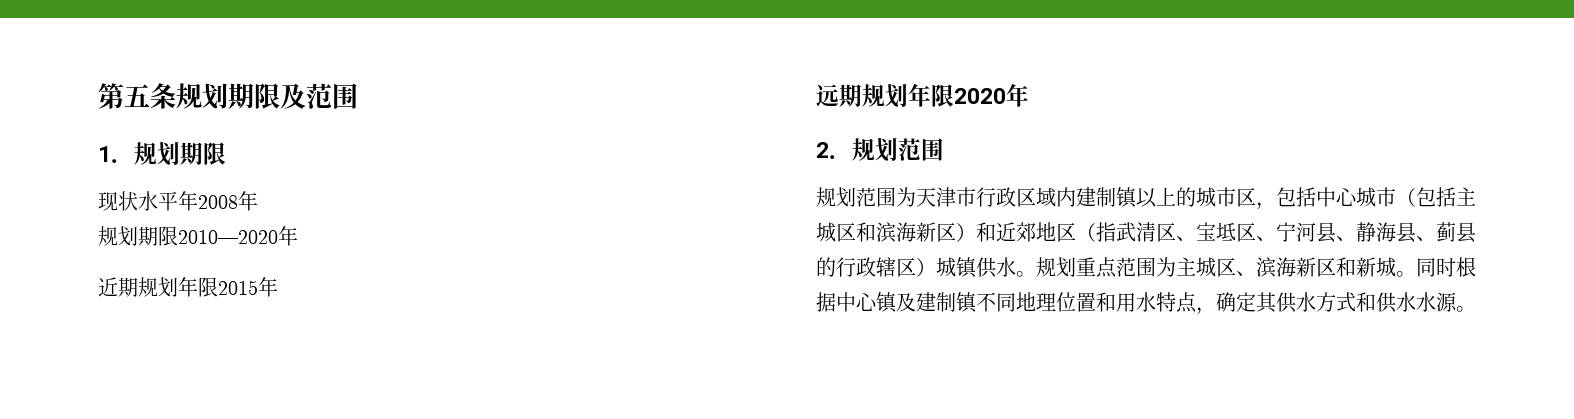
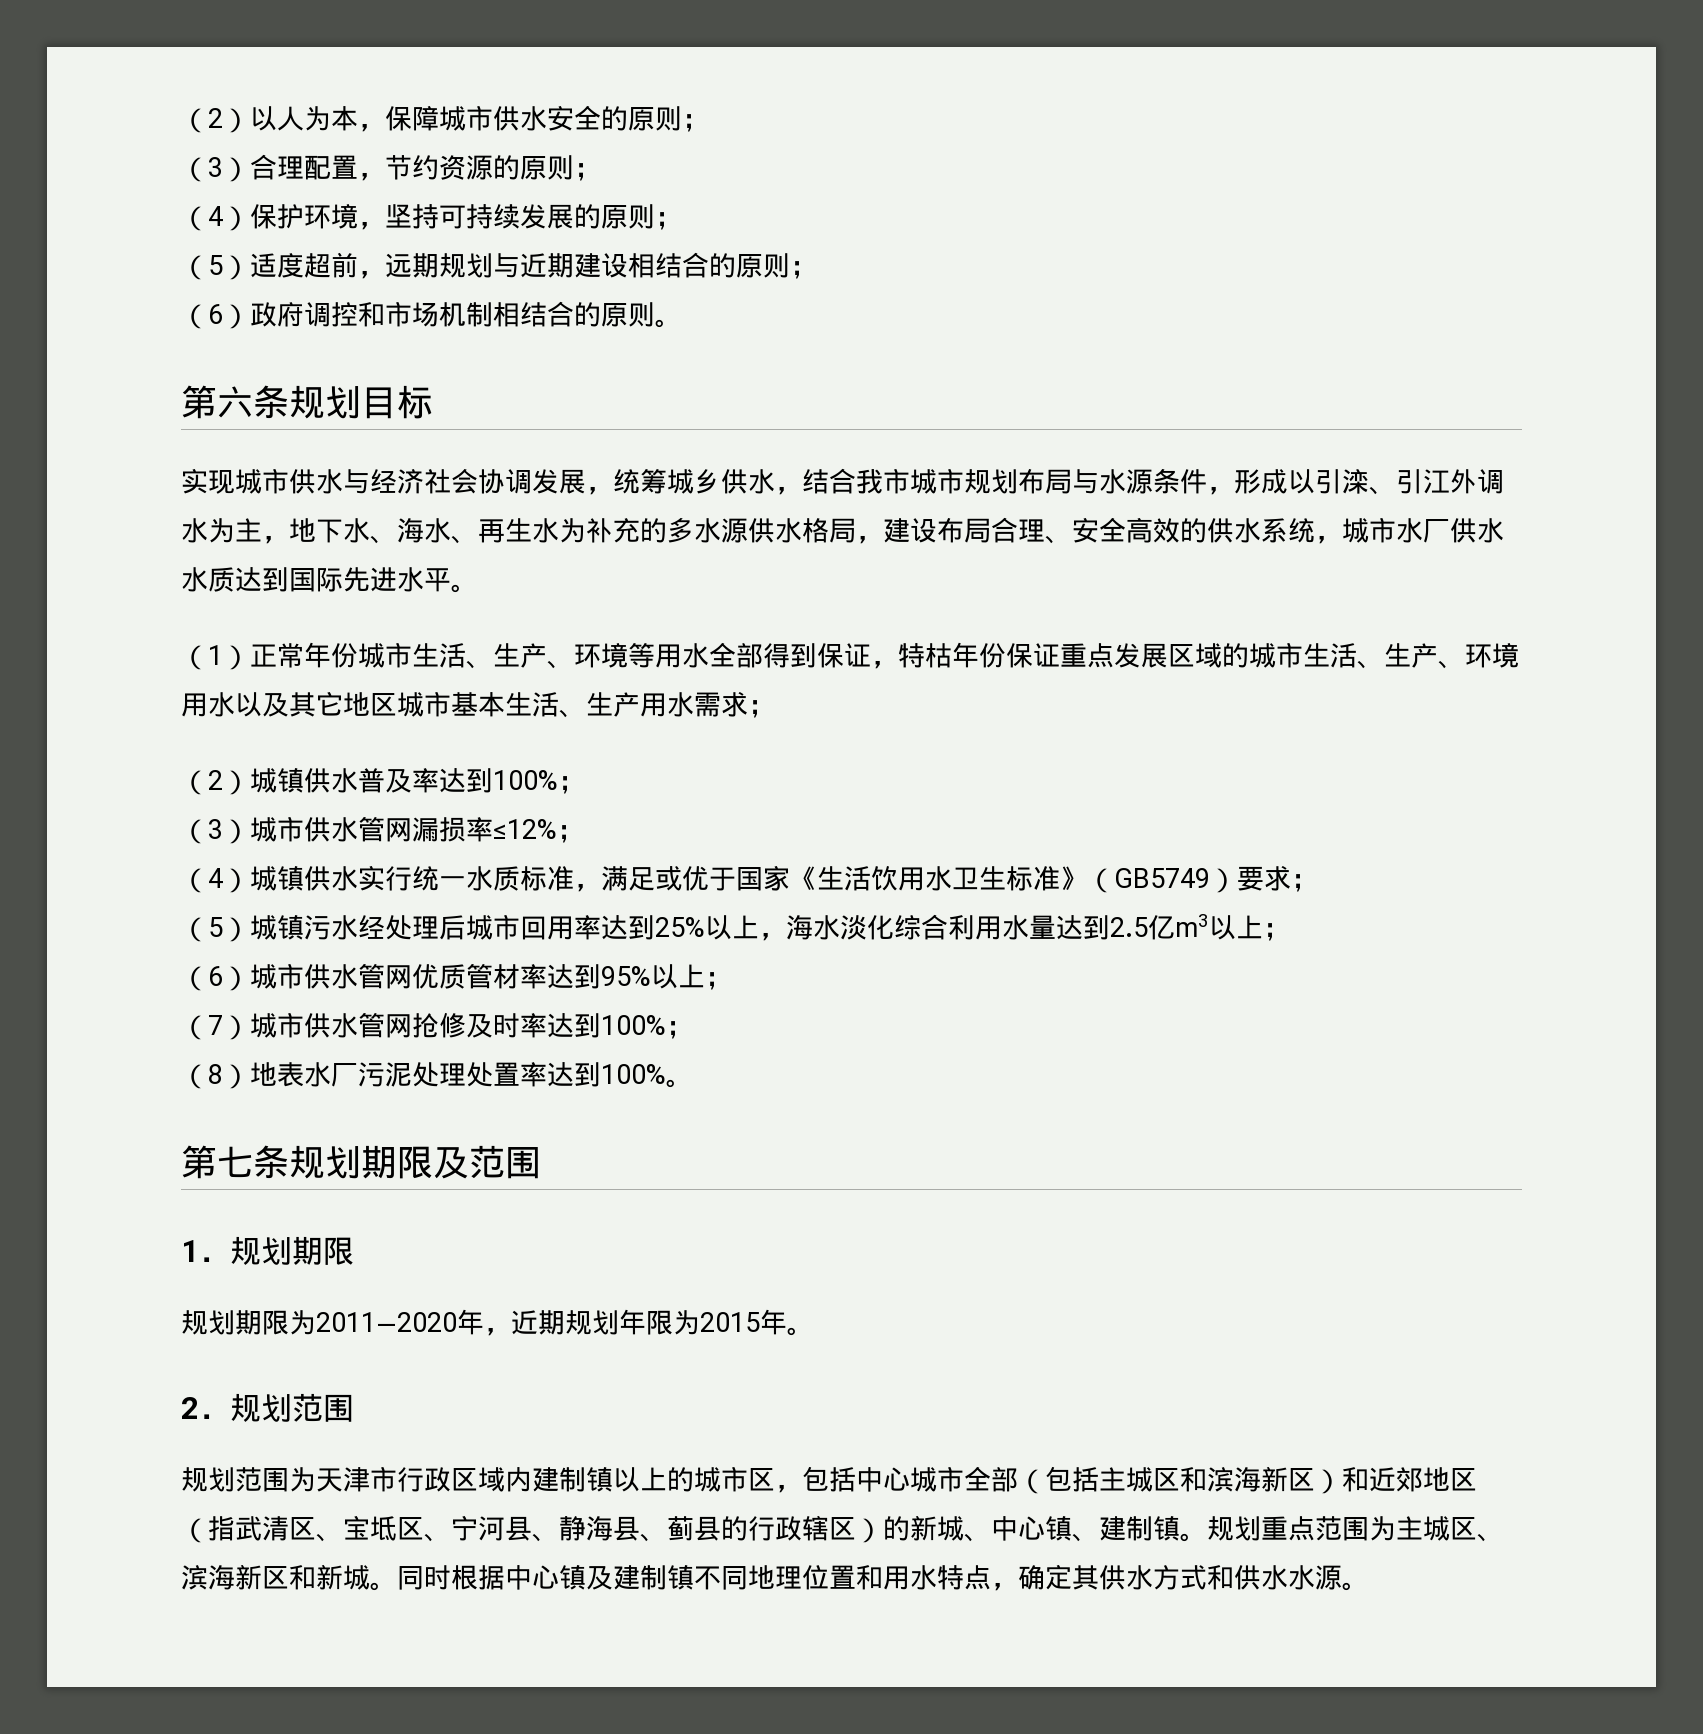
[98,83,150,109] 第五 -> [181,105,709,133] [181,154,601,182] [181,203,682,231] [181,252,817,280] [181,301,682,329] [181,385,433,419] [181,468,1504,495] [181,517,1504,544] [181,567,478,593] [181,642,1519,670] [181,691,775,718] [181,768,585,795] [181,816,584,844] [181,865,1318,893] [181,914,1290,942] [181,963,732,991] [181,1012,693,1040] [181,1062,693,1089] [181,1145,253,1179] （2）以人为本，保障城市供水安全的原则； // （3）合理配置，节约资源的原则； // （4）保护环境，坚持可持续发展的原则； // （5）适度超前，远期规划与近期建设相结合的原则； // （6）政府调控和市场机制相结合的原则。 // 第六条规划目标 // 实现城市供水与经济社会协调发展，统筹城乡供水，结合我市城市规划布局与水源条件，形成以引滦、引江外调水为主，地下水、海水、再生水为补充的多水源供水格局，建设布局合理、安全高效的供水系统，城市水厂供水水质达到国际先进水平。 // （1）正常年份城市生活、生产、环境等用水全部得到保证，特枯年份保证重点发展区域的城市生活、生产、环境用水以及其它地区城市基本生活、生产用水需求； // （2）城镇供水普及率达到100%； // （3）城市供水管网漏损率≤12%； // （4）城镇供水实行统一水质标准，满足或优于国家《生活饮用水卫生标准》（GB5749）要求； // （5）城镇污水经处理后城市回用率达到25%以上，海水淡化综合利用水量达到2.5亿m3以上； // （6）城市供水管网优质管材率达到95%以上； // （7）城市供水管网抢修及时率达到100%； // （8）地表水厂污泥处理处置率达到100%。 // 第七
[98,191,258,211] [98,226,298,246] // 现状水平年2008年 // 规划期限2010—2020年 // -> [181,1309,511,1336] // 规划期限为2011—2020年，
(218, 287) none -> [673,1310,700,1335] 为
[816,83,1029,108] // 远期规划年限2020年 -> [787,1327,814,1336] 。
(1396, 197) none -> [964,1466,1018,1492] 全部
[936,257,1016,278] 城镇供水 -> [883,1515,1180,1542] 的新城、中心镇、建制镇

